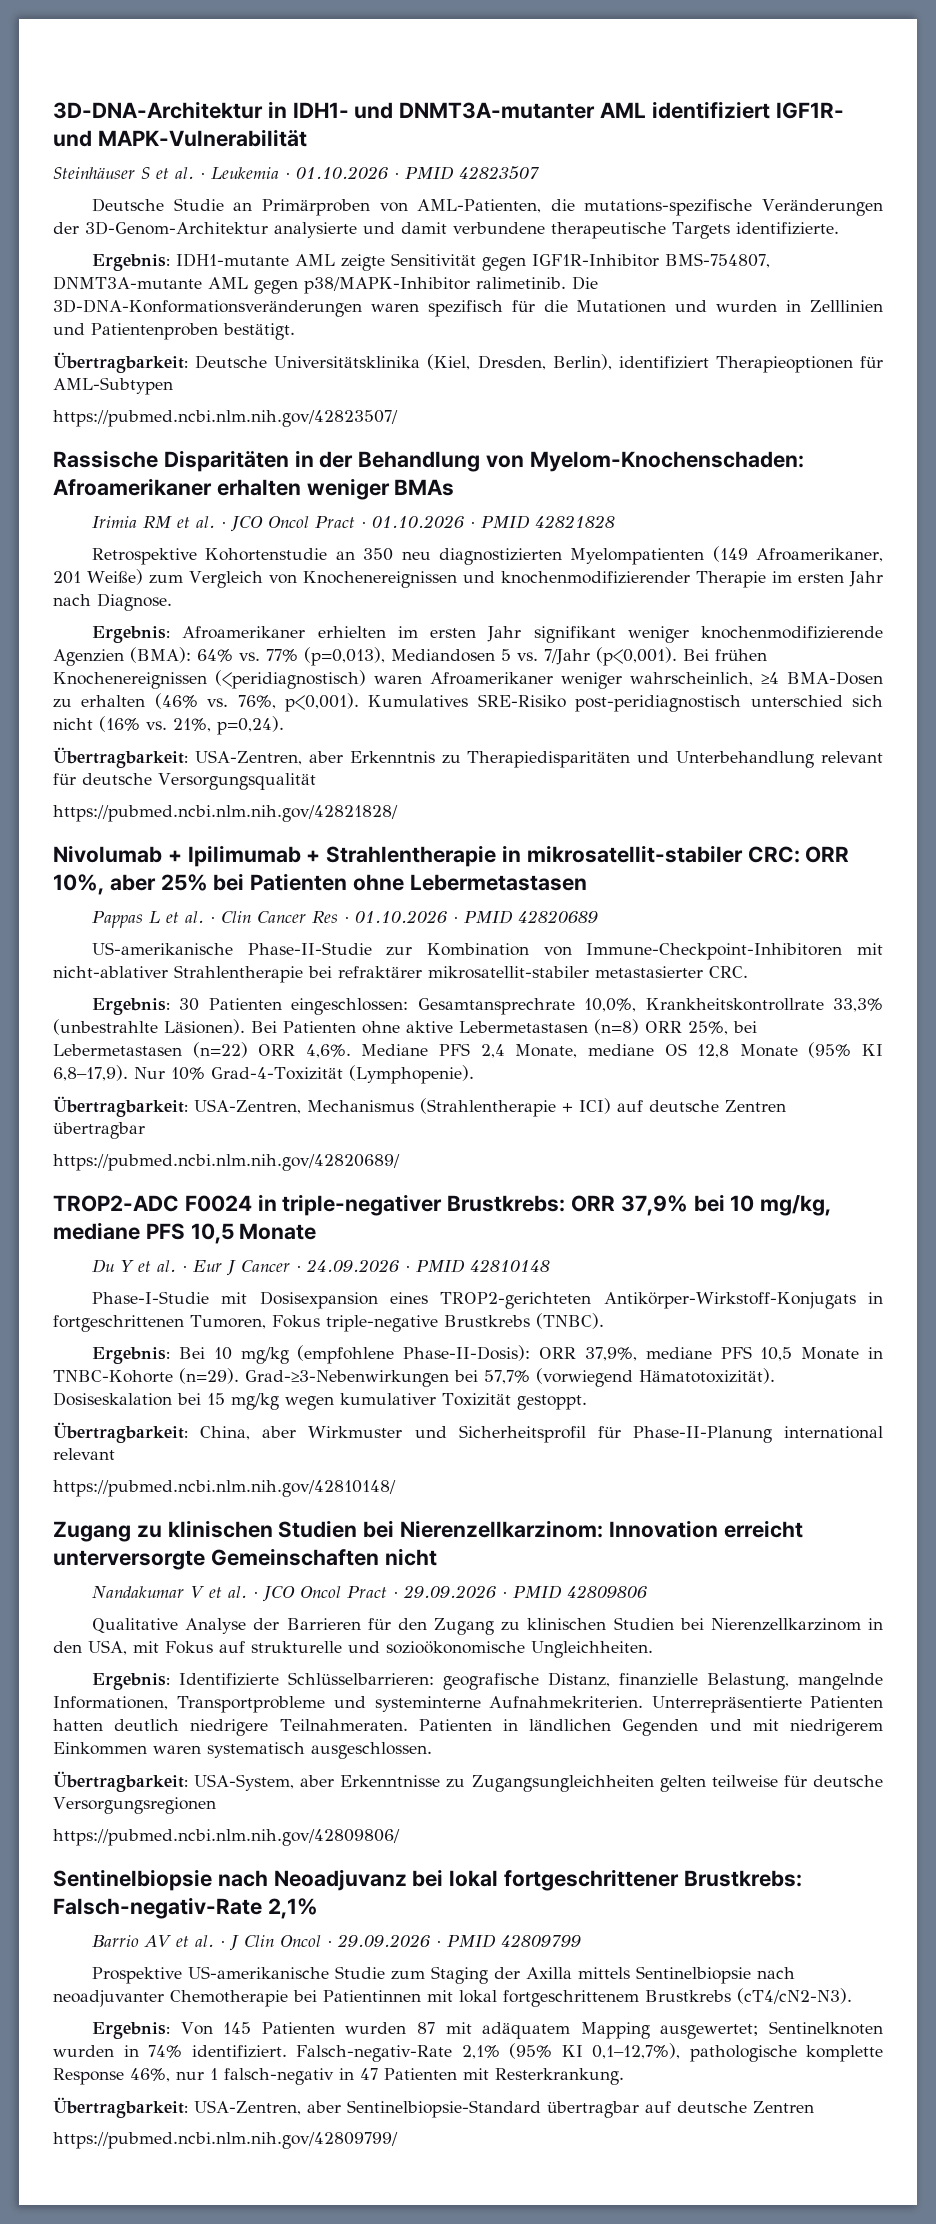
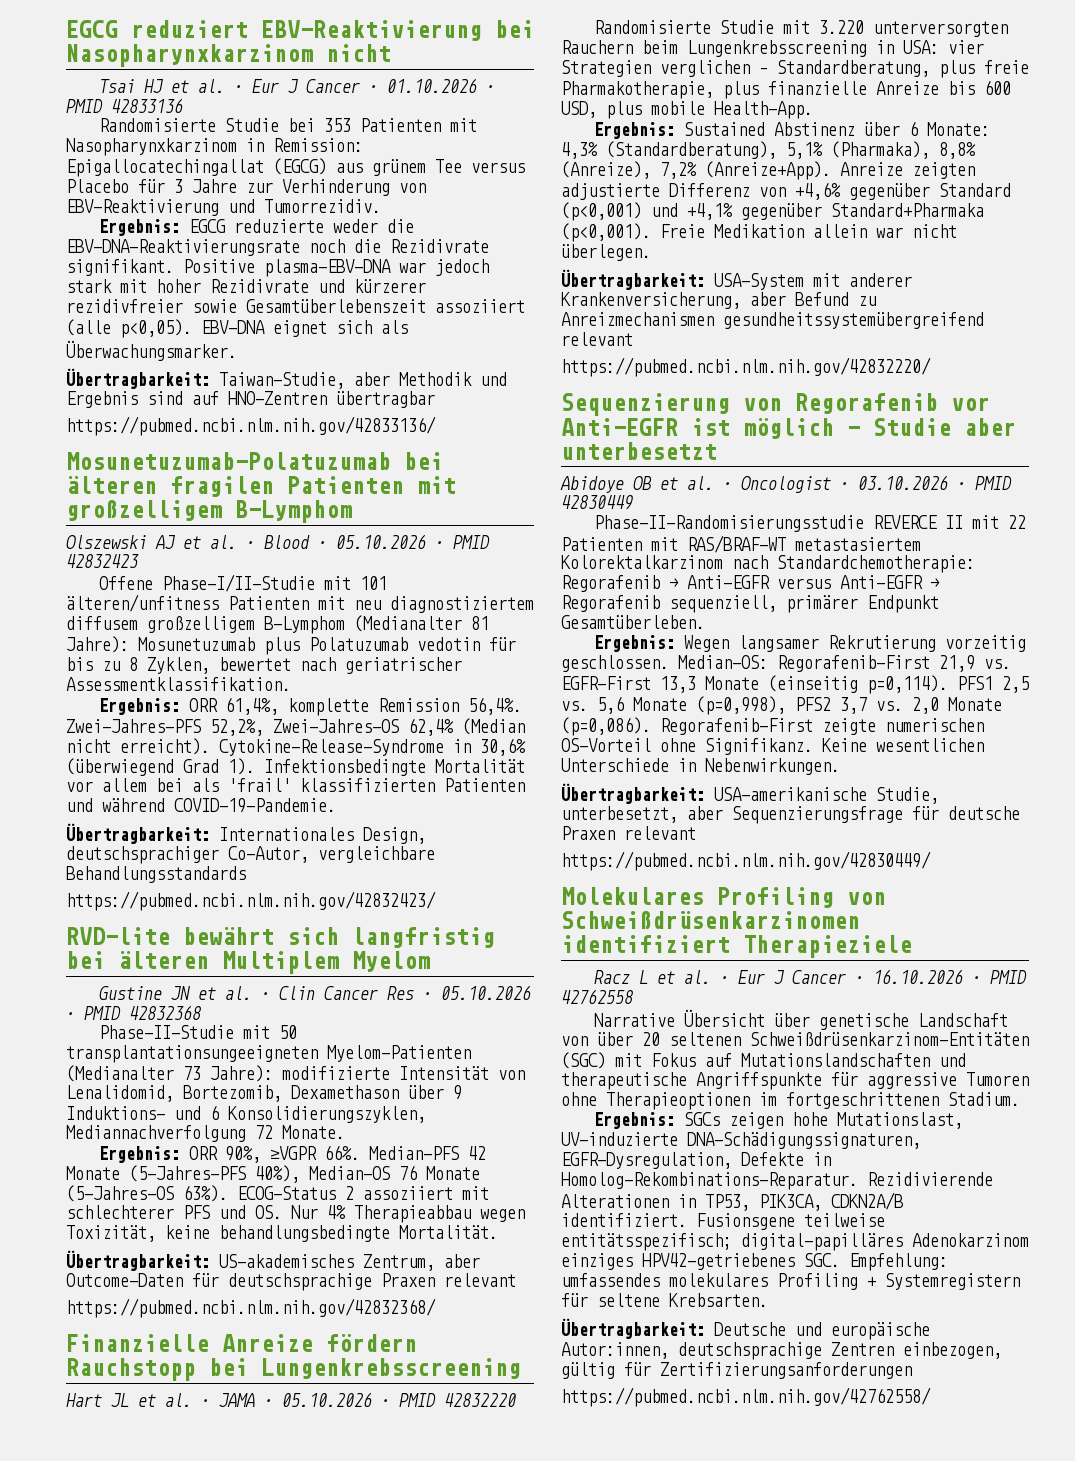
[53,101,844,119] [53,129,307,147] [53,166,539,180] [92,198,884,216] [53,221,839,239] [92,253,771,271] [53,276,598,294] [53,299,884,317] [53,323,295,340] [53,352,883,373] [53,377,173,395] [53,410,398,427] [53,450,804,472] [53,478,455,500] [92,515,616,532] [92,546,883,565] [53,569,883,588] [53,593,172,611] [92,626,883,643] [53,647,767,666] [53,670,883,689] [53,693,883,712] [53,716,284,735] [53,747,883,768] [53,773,316,790] [53,805,398,822] [53,845,850,867] [53,873,587,895] [92,911,161,928] 3D-DNA-Architektur in IDH1- und DNMT3A-mutanter AML identifiziert IGF1R- und MAPK-Vulnerabilität // Steinhäuser S et al. · Leukemia · 01.10.2026 · PMID 42823507 // Deutsche Studie an Primärproben von AML-Patienten, die mutations-spezifische Veränderungen der 3D-Genom-Architektur analysierte und damit verbundene therapeutische Targets identifizierte. // Ergebnis: IDH1-mutante AML zeigte Sensitivität gegen IGF1R-Inhibitor BMS-754807, DNMT3A-mutante AML gegen p38/MAPK-Inhibitor ralimetinib. Die 3D-DNA-Konformationsveränderungen waren spezifisch für die Mutationen und wurden in Zelllinien und Patientenproben bestätigt. // Übertragbarkeit: Deutsche Universitätsklinika (Kiel, Dresden, Berlin), identifiziert Therapieoptionen für AML-Subtypen // https://pubmed.ncbi.nlm.nih.gov/42823507/ // Rassische Disparitäten in der Behandlung von Myelom-Knochenschaden: Afroamerikaner erhalten weniger BMAs // Irimia RM et al. · JCO Oncol Pract · 01.10.2026 · PMID 42821828 // Retrospektive Kohortenstudie an 350 neu diagnostizierten Myelompatienten (149 Afroamerikaner, 201 Weiße) zum Vergleich von Knochenereignissen und knochenmodifizierender Therapie im ersten Jahr nach Diagnose. // Ergebnis: Afroamerikaner erhielten im ersten Jahr signifikant weniger knochenmodifizierende Agenzien (BMA): 64% vs. 77% (p=0,013), Mediandosen 5 vs. 7/Jahr (p<0,001). Bei frühen Knochenereignissen (<peridiagnostisch) waren Afroamerikaner weniger wahrscheinlich, ≥4 BMA-Dosen zu erhalten (46% vs. 76%, p<0,001). Kumulatives SRE-Risiko post-peridiagnostisch unterschied sich nicht (16% vs. 21%, p=0,24). // Übertragbarkeit: USA-Zentren, aber Erkenntnis zu Therapiedisparitäten und Unterbehandlung relevant für deutsche Versorgungsqualität // https://pubmed.ncbi.nlm.nih.gov/42821828/ // Nivolumab + Ipilimumab + Strahlentherapie in mikrosatellit-stabiler CRC: ORR 10%, aber 25% bei Patienten ohne Lebermetastasen // Pappas L -> [66,20,534,41] [66,44,391,67] [98,78,495,93] [66,98,183,113] [98,118,477,132] [66,138,363,156] [66,158,525,177] [66,179,426,196] [66,199,381,216] [98,219,414,236] [66,239,489,256] [66,259,489,277] [66,279,426,293] [66,299,525,313] [66,319,408,338] [66,340,237,361] [66,368,507,389] [66,391,435,408] [66,416,436,436] [66,452,443,470] [66,476,456,497] [66,500,352,523] [66,534,490,549] [66,554,139,568] [98,574,387,592] [66,594,534,613] [66,615,489,634] [66,636,516,655] [66,657,462,674] [66,677,291,691] [98,697,522,716] [66,718,525,736] [66,738,526,756] [66,758,525,776] [66,778,525,792] [66,798,336,813] [66,823,426,844] [66,846,435,864] [66,866,246,883] [66,891,436,911] [66,927,495,948] [66,951,430,974] [98,986,190,1000] EGCG reduziert EBV-Reaktivierung bei Nasopharynxkarzinom nicht // Tsai HJ et al. · Eur J Cancer · 01.10.2026 · PMID 42833136 // Randomisierte Studie bei 353 Patienten mit Nasopharynxkarzinom in Remission: Epigallocatechingallat (EGCG) aus grünem Tee versus Placebo für 3 Jahre zur Verhinderung von EBV-Reaktivierung und Tumorrezidiv. // Ergebnis: EGCG reduzierte weder die EBV-DNA-Reaktivierungsrate noch die Rezidivrate signifikant. Positive plasma-EBV-DNA war jedoch stark mit hoher Rezidivrate und kürzerer rezidivfreier sowie Gesamtüberlebenszeit assoziiert (alle p<0,05). EBV-DNA eignet sich als Überwachungsmarker. // Übertragbarkeit: Taiwan-Studie, aber Methodik und Ergebnis sind auf HNO-Zentren übertragbar // https://pubmed.ncbi.nlm.nih.gov/42833136/ // Mosunetuzumab-Polatuzumab bei älteren fragilen Patienten mit großzelligem B-Lymphom // Olszewski AJ et al. · Blood · 05.10.2026 · PMID 42832423 // Offene Phase-I/II-Studie mit 101 älteren/unfitness Patienten mit neu diagnostiziertem diffusem großzelligem B-Lymphom (Medianalter 81 Jahre): Mosunetuzumab plus Polatuzumab vedotin für bis zu 8 Zyklen, bewertet nach geriatrischer Assessmentklassifikation. // Ergebnis: ORR 61,4%, komplette Remission 56,4%. Zwei-Jahres-PFS 52,2%, Zwei-Jahres-OS 62,4% (Median nicht erreicht). Cytokine-Release-Syndrome in 30,6% (überwiegend Grad 1). Infektionsbedingte Mortalität vor allem bei als 'frail' klassifizierten Patienten und während COVID-19-Pandemie. // Übertragbarkeit: Internationales Design, deutschsprachiger Co-Autor, vergleichbare Behandlungsstandards // https://pubmed.ncbi.nlm.nih.gov/42832423/ // RVD-lite bewährt sich langfristig bei älteren Multiplem Myelom // Gustine JN
[355,910,599,924] [92,942,884,960] [53,965,748,983] [92,998,883,1015] [53,1019,757,1035] [53,1042,884,1058] [53,1065,474,1084] [53,1096,786,1117] [53,1122,145,1139] [53,1154,400,1171] [53,1194,832,1216] [53,1222,317,1244] [92,1259,551,1276] [92,1291,883,1309] [53,1313,604,1332] [92,1345,883,1364] [53,1368,775,1387] [53,1392,587,1410] [53,1422,883,1443] [53,1448,115,1460] [53,1480,396,1497] [53,1520,803,1542] [53,1548,437,1570] [92,1585,648,1602] [92,1617,883,1635] [53,1640,653,1658] [92,1672,883,1690] [53,1696,883,1713] [53,1719,884,1736] [53,1742,432,1759] [53,1771,883,1792] [53,1797,216,1814] [53,1829,400,1846] [53,1869,802,1891] [53,1897,318,1919] [92,1934,582,1951] [92,1966,796,1984] [53,1988,852,2007] [92,2021,883,2039] [53,2043,883,2062] [53,2068,624,2085] [53,2097,814,2118] [53,2132,398,2149] 01.10.2026 · PMID 42820689 // US-amerikanische Phase-II-Studie zur Kombination von Immune-Checkpoint-Inhibitoren mit nicht-ablativer Strahlentherapie bei refraktärer mikrosatellit-stabiler metastasierter CRC. // Ergebnis: 30 Patienten eingeschlossen: Gesamtansprechrate 10,0%, Krankheitskontrollrate 33,3% (unbestrahlte Läsionen). Bei Patienten ohne aktive Lebermetastasen (n=8) ORR 25%, bei Lebermetastasen (n=22) ORR 4,6%. Mediane PFS 2,4 Monate, mediane OS 12,8 Monate (95% KI 6,8–17,9). Nur 10% Grad-4-Toxizität (Lymphopenie). // Übertragbarkeit: USA-Zentren, Mechanismus (Strahlentherapie + ICI) auf deutsche Zentren übertragbar // https://pubmed.ncbi.nlm.nih.gov/42820689/ // TROP2-ADC F0024 in triple-negativer Brustkrebs: ORR 37,9% bei 10 mg/kg, mediane PFS 10,5 Monate // Du Y et al. · Eur J Cancer · 24.09.2026 · PMID 42810148 // Phase-I-Studie mit Dosisexpansion eines TROP2-gerichteten Antikörper-Wirkstoff-Konjugats in fortgeschrittenen Tumoren, Fokus triple-negative Brustkrebs (TNBC). // Ergebnis: Bei 10 mg/kg (empfohlene Phase-II-Dosis): ORR 37,9%, mediane PFS 10,5 Monate in TNBC-Kohorte (n=29). Grad-≥3-Nebenwirkungen bei 57,7% (vorwiegend Hämatotoxizität). Dosiseskalation bei 15 mg/kg wegen kumulativer Toxizität gestoppt. // Übertragbarkeit: China, aber Wirkmuster und Sicherheitsprofil für Phase-II-Planung international relevant // https://pubmed.ncbi.nlm.nih.gov/42810148/ // Zugang zu klinischen Studien bei Nierenzellkarzinom: Innovation erreicht unterversorgte Gemeinschaften nicht // Nandakumar V et al. · JCO Oncol Pract · 29.09.2026 · PMID 42809806 // Qualitative Analyse der Barrieren für den Zugang zu klinischen Studien bei Nierenzellkarzinom in den USA, mit Fokus auf strukturelle und sozioökonomische Ungleichheiten. // Ergebnis: Identifizierte Schlüsselbarrieren: geografische Distanz, finanzielle Belastung, mangelnde Informationen, Transportprobleme und systeminterne Aufnahmekriterien. Unterrepräsentierte Patienten hatten deutlich niedrigere Teilnahmeraten. Patienten in ländlichen Gegenden und mit niedrigerem Einkommen waren systematisch ausgeschlossen. // Übertragbarkeit: USA-System, aber Erkenntnisse zu Zugangsungleichheiten gelten teilweise für deutsche Versorgungsregionen // https://pubmed.ncbi.nlm.nih.gov/42809806/ // Sentinelbiopsie nach Neoadjuvanz bei lokal fortgeschrittener Brustkrebs: Falsch-negativ-Rate 2,1% // Barrio AV et al. · J Clin Oncol · 29.09.2026 · PMID 42809799 // Prospektive US-amerikanische Studie zum Staging der Axilla mittels Sentinelbiopsie nach neoadjuvanter Chemotherapie bei Patientinnen mit lokal fortgeschrittenem Brustkrebs (cT4/cN2-N3). // Ergebnis: Von 145 Patienten wurden 87 mit adäquatem Mapping ausgewertet; Sentinelknoten wurden in 74% identifiziert. Falsch-negativ-Rate 2,1% (95% KI 0,1–12,7%), pathologische komplette Response 46%, nur 1 falsch-negativ in 47 Patienten mit Resterkrankung. // Übertragbarkeit: USA-Zentren, aber Sentinelbiopsie-Standard übertragbar auf deutsche Zentren // https://pubmed.ncbi.nlm.nih.gov/42809799/ -> [440,985,531,1000] [66,1005,201,1020] [98,1025,297,1039] [66,1045,471,1063] [66,1065,525,1082] [66,1085,462,1102] [66,1105,426,1123] [66,1125,345,1142] [98,1145,486,1163] [66,1165,480,1183] [66,1185,489,1202] [66,1205,525,1223] [66,1225,498,1242] [66,1250,480,1271] [66,1273,516,1291] [66,1298,436,1318] [66,1334,417,1352] [66,1358,521,1381] [66,1392,516,1407] [593,20,1008,37] [561,40,984,57] [561,60,1029,78] [561,80,1011,99] [561,101,813,119] [593,121,990,139] [561,141,976,159] [561,161,975,180] [561,182,1011,200] [561,202,984,221] [561,223,957,242] [561,244,651,261] [561,269,912,290] [561,292,876,309] [561,312,984,329] [561,332,633,346] [561,357,931,377] [561,393,990,416] [561,418,1016,439] [561,442,717,460] [560,475,1012,493] [561,495,633,510] [593,515,1026,532] [561,535,921,553] [561,555,975,573] [561,575,940,592] [561,595,939,613] [561,615,705,629] [593,635,1026,652] [561,655,1011,672] [561,675,1029,694] [561,696,1002,715] [561,717,984,736] [561,738,984,755] [561,758,840,775] [561,783,939,804] [561,806,1020,824] [561,826,696,840] [561,851,931,871] [561,887,886,908] [561,911,860,929] [561,935,912,958] [593,969,1027,984] [561,989,633,1004] [593,1009,1008,1030] [561,1032,1029,1046] [561,1052,966,1069] [561,1072,1029,1090] [561,1092,1020,1110] [593,1112,963,1129] [561,1132,921,1149] [561,1152,831,1169] [561,1172,993,1190] [561,1192,903,1211] [561,1213,885,1230] [561,1233,1029,1251] [561,1253,948,1271] [561,1273,1020,1290] [561,1293,768,1307] [561,1318,930,1340] [561,1342,1002,1360] [561,1362,912,1379] [561,1387,931,1407] 05.10.2026 · PMID 42832368 // Phase-II-Studie mit 50 transplantationsungeeigneten Myelom-Patienten (Medianalter 73 Jahre): modifizierte Intensität von Lenalidomid, Bortezomib, Dexamethason über 9 Induktions- und 6 Konsolidierungszyklen, Mediannachverfolgung 72 Monate. // Ergebnis: ORR 90%, ≥VGPR 66%. Median-PFS 42 Monate (5-Jahres-PFS 40%), Median-OS 76 Monate (5-Jahres-OS 63%). ECOG-Status 2 assoziiert mit schlechterer PFS und OS. Nur 4% Therapieabbau wegen Toxizität, keine behandlungsbedingte Mortalität. // Übertragbarkeit: US-akademisches Zentrum, aber Outcome-Daten für deutschsprachige Praxen relevant // https://pubmed.ncbi.nlm.nih.gov/42832368/ // Finanzielle Anreize fördern Rauchstopp bei Lungenkrebsscreening // Hart JL et al. · JAMA · 05.10.2026 · PMID 42832220 // Randomisierte Studie mit 3.220 unterversorgten Rauchern beim Lungenkrebsscreening in USA: vier Strategien verglichen – Standardberatung, plus freie Pharmakotherapie, plus finanzielle Anreize bis 600 USD, plus mobile Health-App. // Ergebnis: Sustained Abstinenz über 6 Monate: 4,3% (Standardberatung), 5,1% (Pharmaka), 8,8% (Anreize), 7,2% (Anreize+App). Anreize zeigten adjustierte Differenz von +4,6% gegenüber Standard (p<0,001) und +4,1% gegenüber Standard+Pharmaka (p<0,001). Freie Medikation allein war nicht überlegen. // Übertragbarkeit: USA-System mit anderer Krankenversicherung, aber Befund zu Anreizmechanismen gesundheitssystemübergreifend relevant // https://pubmed.ncbi.nlm.nih.gov/42832220/ // Sequenzierung von Regorafenib vor Anti-EGFR ist möglich – Studie aber unterbesetzt // Abidoye OB et al. · Oncologist · 03.10.2026 · PMID 42830449 // Phase-II-Randomisierungsstudie REVERCE II mit 22 Patienten mit RAS/BRAF-WT metastasiertem Kolorektalkarzinom nach Standardchemotherapie: Regorafenib → Anti-EGFR versus Anti-EGFR → Regorafenib sequenziell, primärer Endpunkt Gesamtüberleben. // Ergebnis: Wegen langsamer Rekrutierung vorzeitig geschlossen. Median-OS: Regorafenib-First 21,9 vs. EGFR-First 13,3 Monate (einseitig p=0,114). PFS1 2,5 vs. 5,6 Monate (p=0,998), PFS2 3,7 vs. 2,0 Monate (p=0,086). Regorafenib-First zeigte numerischen OS-Vorteil ohne Signifikanz. Keine wesentlichen Unterschiede in Nebenwirkungen. // Übertragbarkeit: USA-amerikanische Studie, unterbesetzt, aber Sequenzierungsfrage für deutsche Praxen relevant // https://pubmed.ncbi.nlm.nih.gov/42830449/ // Molekulares Profiling von Schweißdrüsenkarzinomen identifiziert Therapieziele // Racz L et al. · Eur J Cancer · 16.10.2026 · PMID 42762558 // Narrative Übersicht über genetische Landschaft von über 20 seltenen Schweißdrüsenkarzinom-Entitäten (SGC) mit Fokus auf Mutationslandschaften und therapeutische Angriffspunkte für aggressive Tumoren ohne Therapieoptionen im fortgeschrittenen Stadium. // Ergebnis: SGCs zeigen hohe Mutationslast, UV-induzierte DNA-Schädigungssignaturen, EGFR-Dysregulation, Defekte in Homolog-Rekombinations-Reparatur. Rezidivierende Alterationen in TP53, PIK3CA, CDKN2A/B identifiziert. Fusionsgene teilweise entitätsspezifisch; digital-papilläres Adenokarzinom einziges HPV42-getriebenes SGC. Empfehlung: umfassendes molekulares Profiling + Systemregistern für seltene Krebsarten. // Übertragbarkeit: Deutsche und europäische Autor:innen, deutschsprachige Zentren einbezogen, gültig für Zertifizierungsanforderungen // https://pubmed.ncbi.nlm.nih.gov/42762558/

